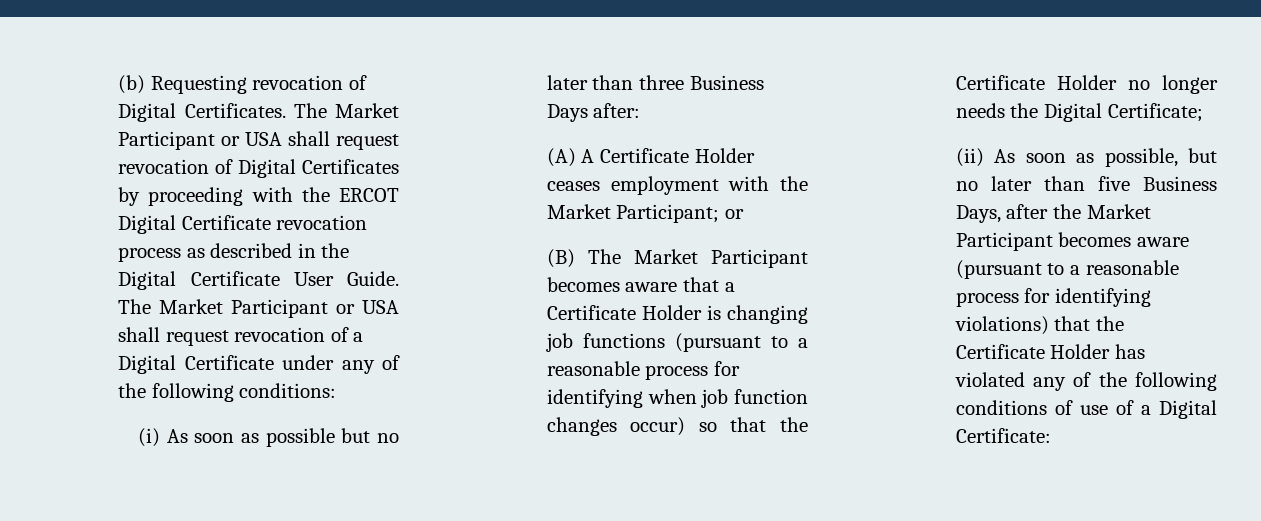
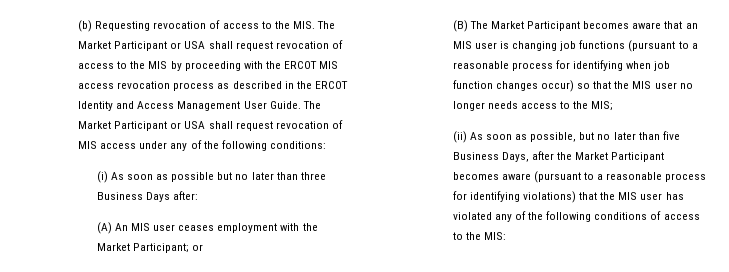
[118,103,399,122] [118,131,400,150] [118,159,399,178] Digital Certificates. The Market Participant or USA shall request revocation of Digital Certificates -> [222,21,335,29] [78,40,343,51] [78,61,168,69] access to the MIS. The Market Participant or USA shall request revocation of access to the MIS
[118,215,271,234] Digital Certificate -> [319,61,339,69] [78,83,115,89] MIS access
[118,271,280,290] Digital Certificate -> [314,81,348,89] [78,101,241,111] ERCOT Identity and Access Management
[353,332,364,342] [118,355,274,374] a Digital Certificate -> [78,141,137,149] MIS access
[581,148,755,163] A Certificate Holder -> [114,223,176,231] An MIS user
[724,282,735,292] [546,305,702,320] a Certificate Holder -> [685,23,698,29] [452,41,497,49] an MIS user
[955,75,1117,90] Certificate Holder -> [632,81,677,89] MIS user
[1010,103,1203,122] the Digital Certificate; -> [521,101,614,111] access to the MIS;
[955,344,1111,359] Certificate Holder -> [618,192,663,200] MIS user
[1079,400,1217,419] [955,428,1051,443] use of a Digital Certificate: -> [663,214,700,220] [452,232,507,240] access to the MIS:

